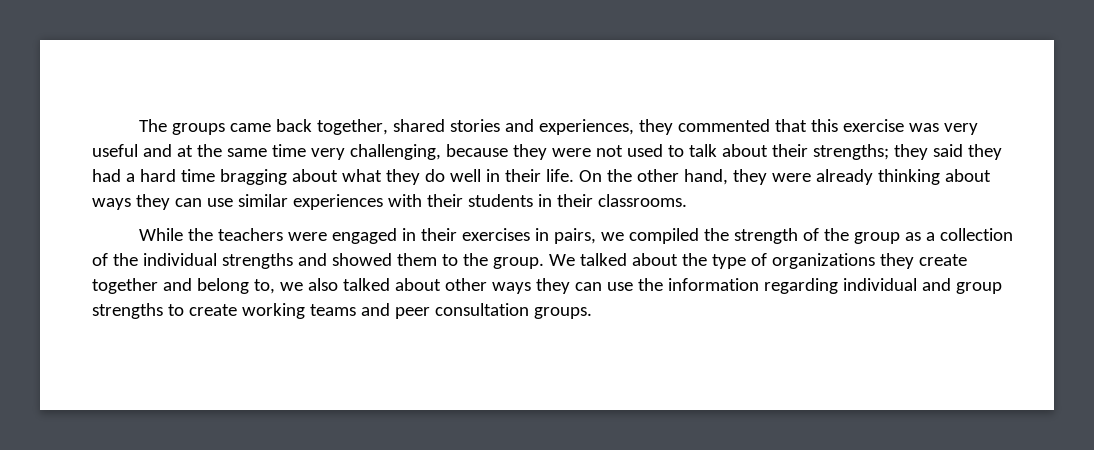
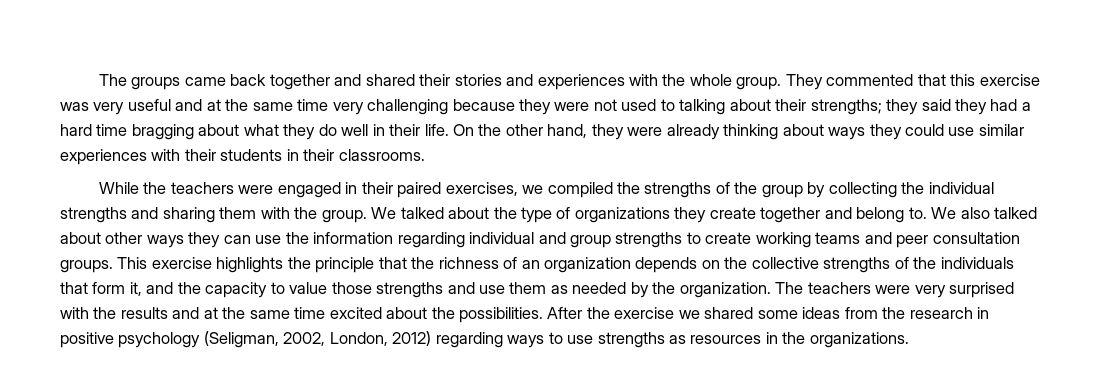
[316,119,673,135] together, shared stories and experiences, they -> [269,74,823,90] together and shared their stories and experiences with the whole group. They
[349,144,441,160] challenging, -> [367,99,449,115] challenging
[688,144,717,157] talk -> [679,99,726,115] talking
[174,198,202,207] can -> [905,124,945,136] could
[461,228,596,244] exercises in pairs, -> [397,182,518,198] paired exercises,
[733,228,798,244] strength -> [644,182,712,198] strengths
[904,228,1013,241] [92,253,108,266] as a collection of -> [807,182,897,198] by collecting
[331,253,458,266] showed them to -> [162,207,290,223] sharing them with
[253,279,303,294] to, we -> [908,207,957,219] to. We
(592, 313) none -> [117,257,1014,273] [60,282,1015,298] [60,307,990,323] [60,331,909,348] This exercise highlights the principle that the richness of an organization depends on the collective strengths of the individuals that form it, and the capacity to value those strengths and use them as needed by the organization. The teachers were very surprised with the results and at the same time excited about the possibilities. After the exercise we shared some ideas from the research in positive psychology (Seligman, 2002, London, 2012) regarding ways to use strengths as resources in the organizations.

